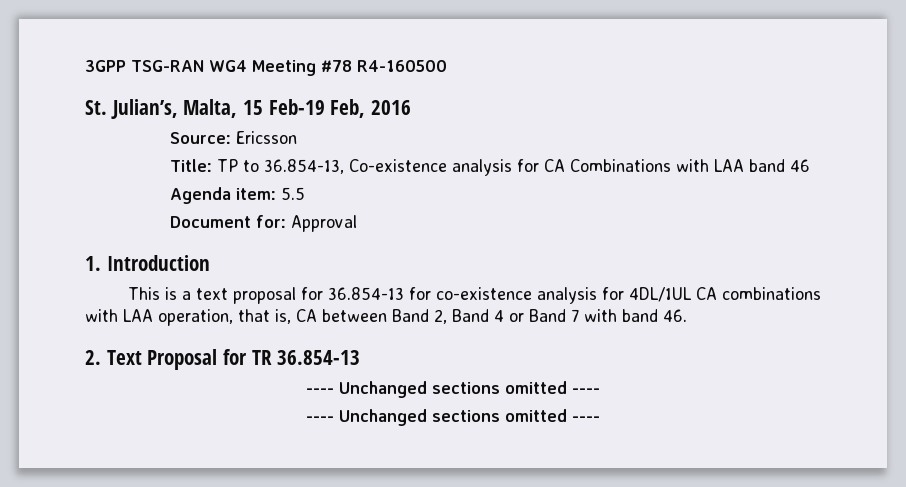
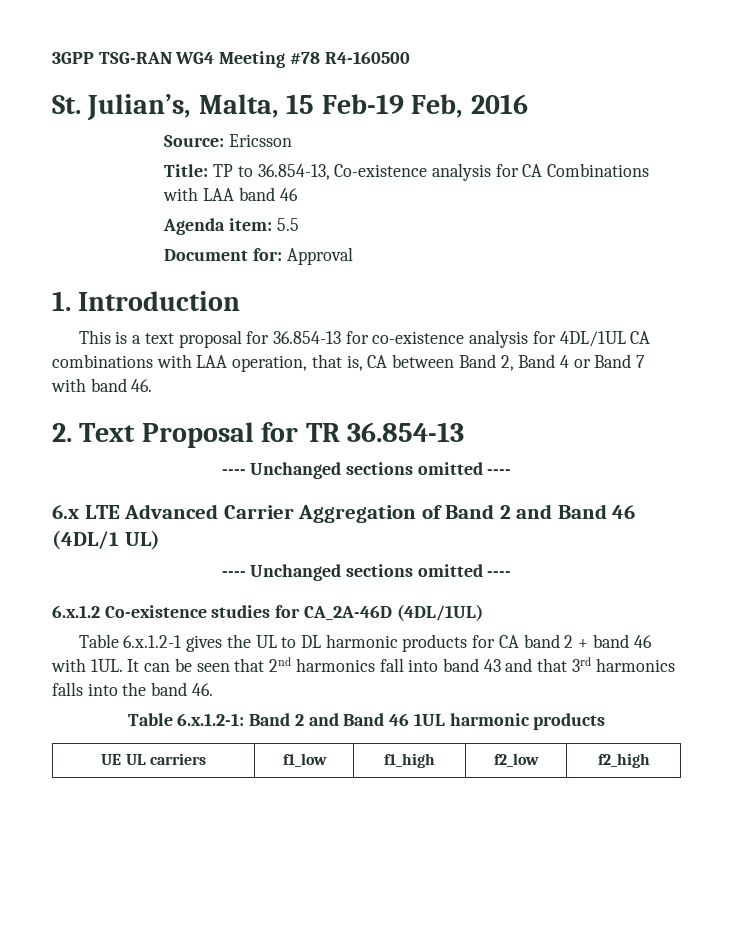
[306,409,600,426] // ---- Unchanged sections omitted ---- -> [52,504,636,523] [52,530,160,550] [221,564,512,581] [52,604,483,621] [78,634,652,652] [51,657,675,672] [52,682,213,696] [127,713,606,730] [101,753,206,765] [282,753,327,767] [384,753,435,768] [494,753,539,767] [597,753,650,768] // 6.x LTE Advanced Carrier Aggregation of Band 2 and Band 46 (4DL/1 UL) // ---- Unchanged sections omitted ---- // 6.x.1.2 Co-existence studies for CA_2A-46D (4DL/1UL) // Table 6.x.1.2-1 gives the UL to DL harmonic products for CA band 2 + band 46 with 1UL. It can be seen that 2nd harmonics fall into band 43 and that 3rd harmonics falls into the band 46. // Table 6.x.1.2-1: Band 2 and Band 46 1UL harmonic products // UE UL carriers | f1_low | f1_high | f2_low | f2_high

